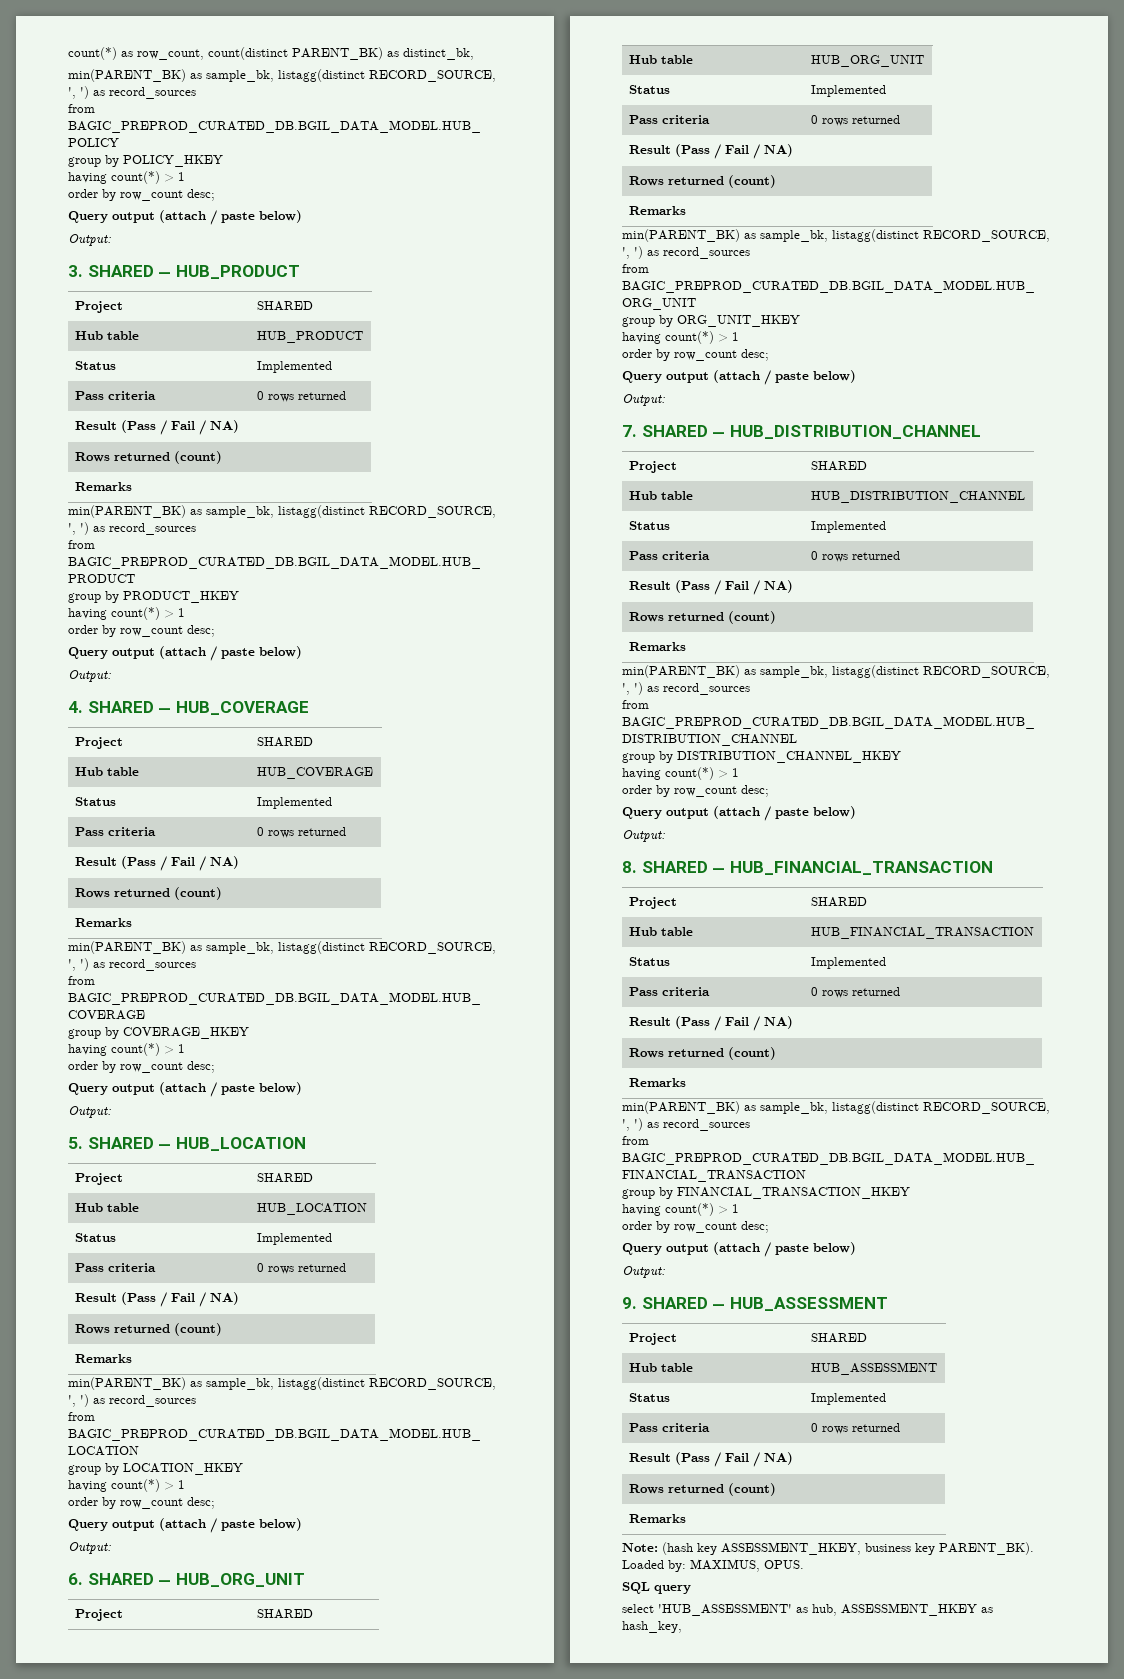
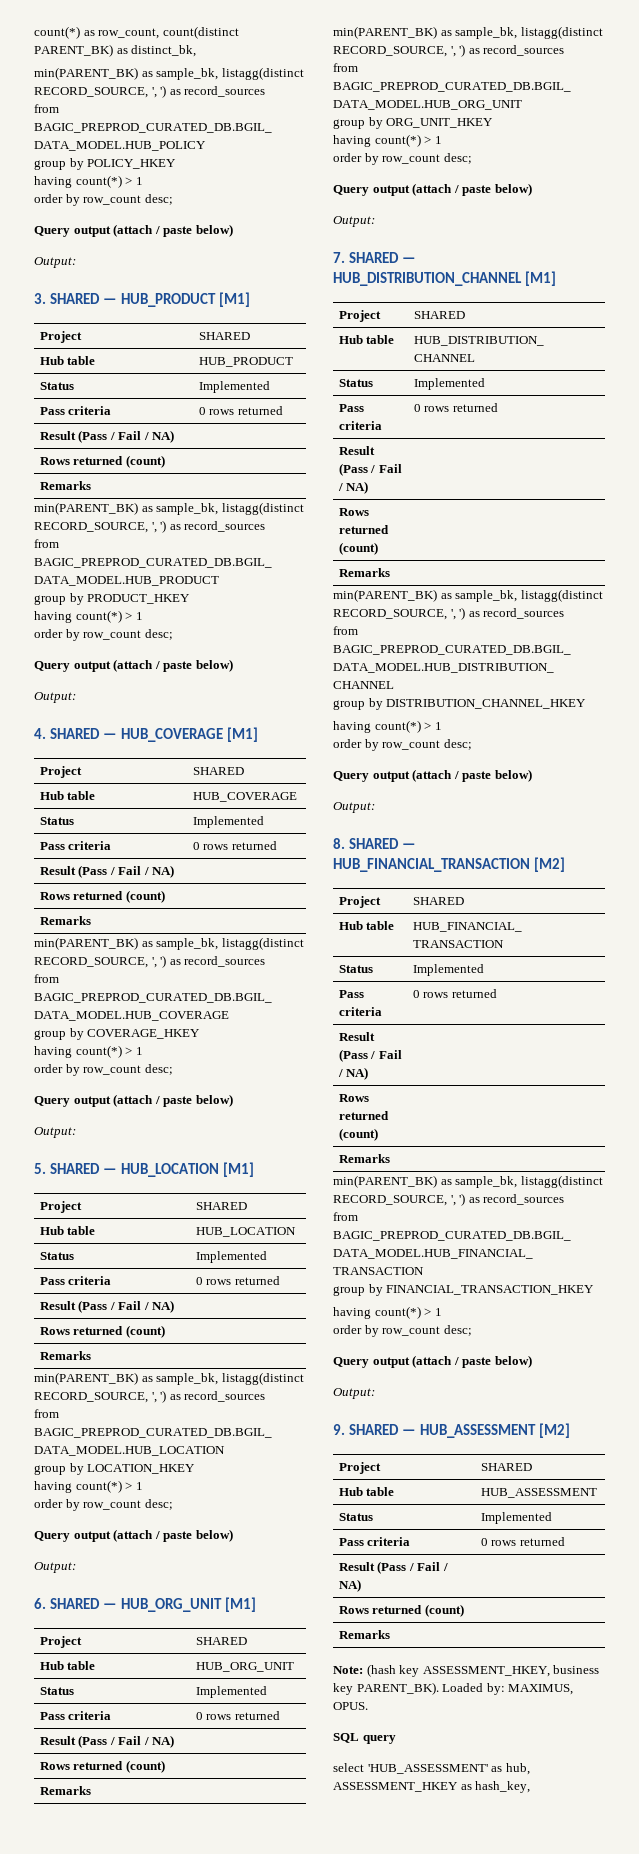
(300, 272) none -> [219,292,251,307] [M1]
(309, 708) none -> [227,727,259,742] [M1]
(306, 1144) none -> [223,1162,255,1177] [M1]
(305, 1580) none -> [225,1597,257,1612] [M1]
(981, 432) none -> [525,271,557,286] [M1]
(993, 868) none -> [534,857,566,872] [M2]
(888, 1304) none -> [539,1423,571,1438] [M2]

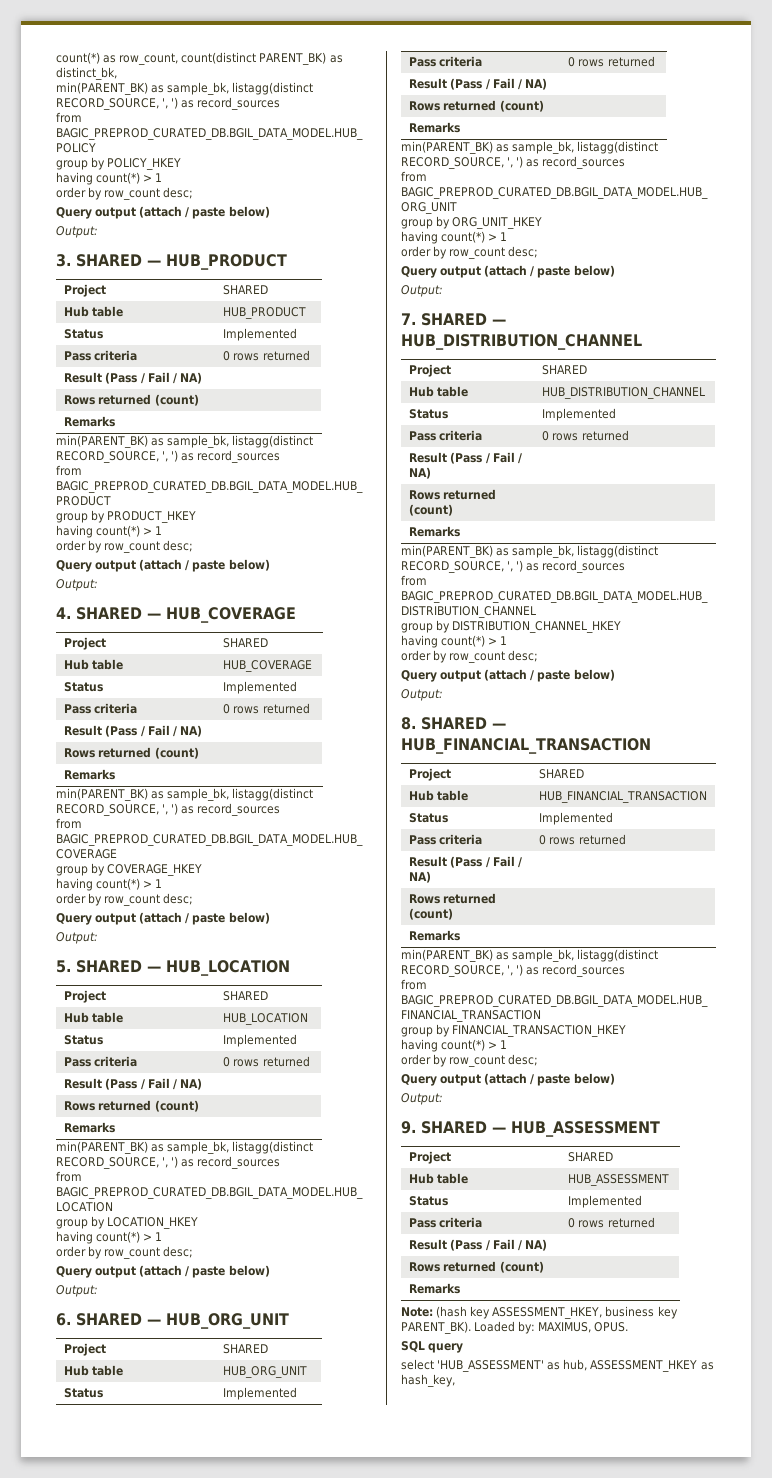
[219,292,251,307] [M1] -> (287, 262) none
[227,727,259,742] [M1] -> (296, 615) none
[223,1162,255,1177] [M1] -> (290, 968) none
[225,1597,257,1612] [M1] -> (289, 1321) none
[525,271,557,286] [M1] -> (642, 342) none
[534,857,566,872] [M2] -> (651, 746) none
[539,1423,571,1438] [M2] -> (660, 1129) none

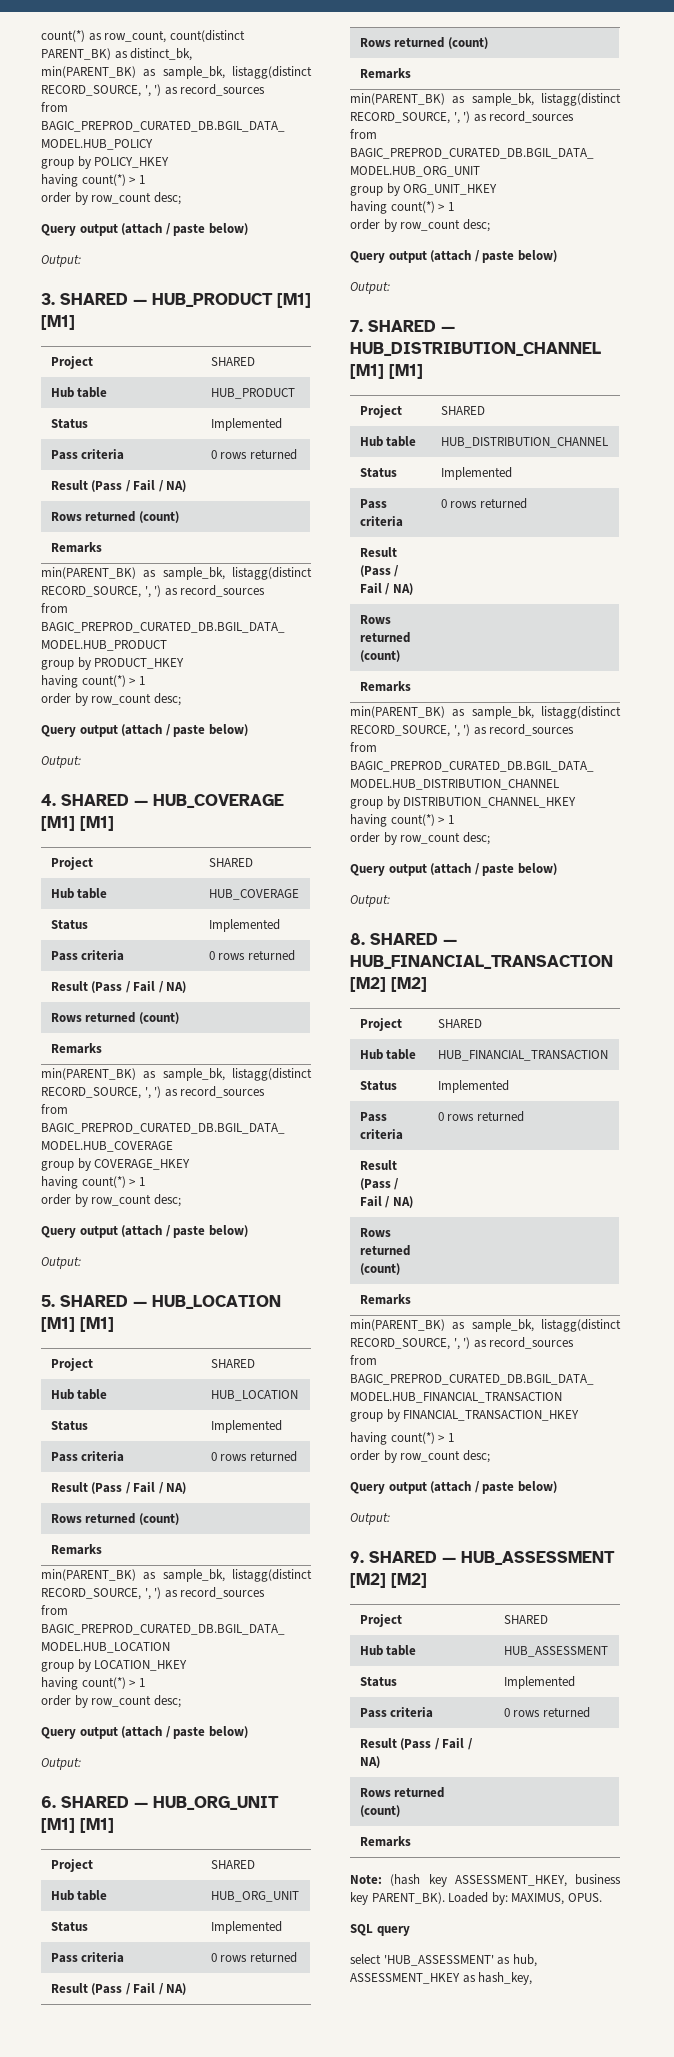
(287, 262) none -> [277,293,311,308] [41,315,75,330] [M1] [M1]
(296, 615) none -> [41,816,114,831] [M1] [M1]
(290, 968) none -> [41,1317,114,1332] [M1] [M1]
(289, 1321) none -> [41,1818,114,1833] [M1] [M1]
(642, 342) none -> [350,364,423,379] [M1] [M1]
(651, 746) none -> [350,977,427,992] [M2] [M2]
(660, 1129) none -> [350,1573,427,1588] [M2] [M2]

